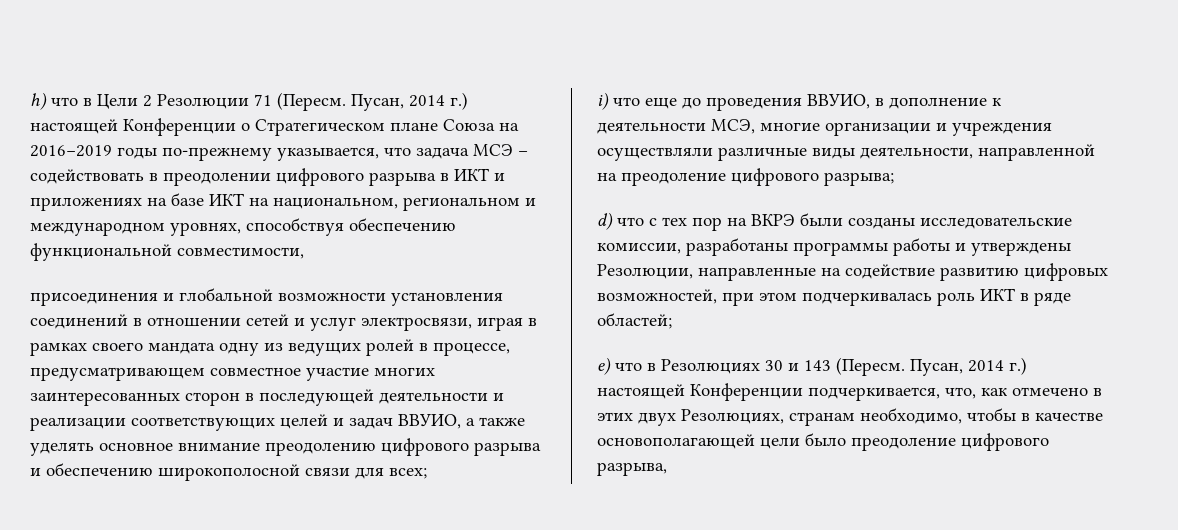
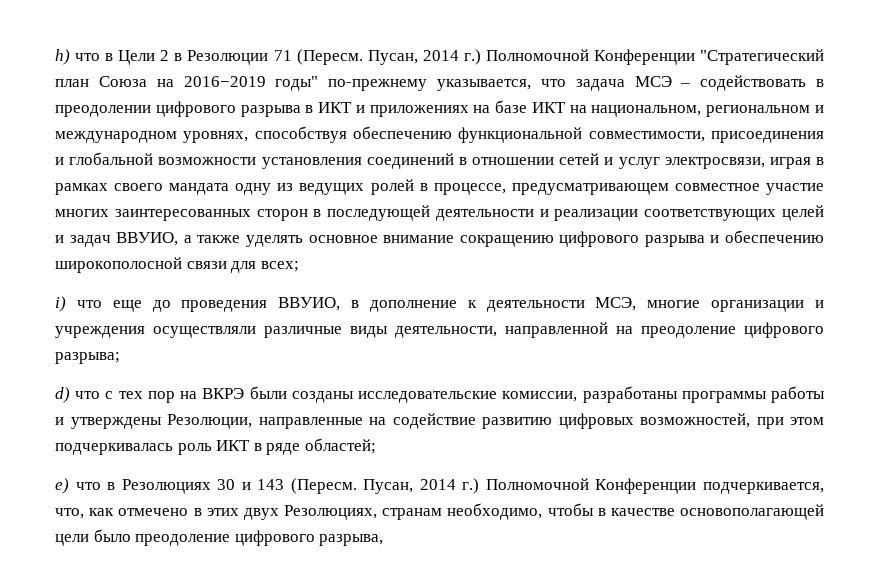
(152, 101) none -> [174,53,183,61] в
[30,118,438,136] настоящей Конференции о Стратегическом плане -> [485,49,824,65] [55,79,89,87] Полномочной Конференции "Стратегический план
[117,147,157,159] годы -> [275,76,319,91] годы"
(304, 253) // -> (705, 136) none
[265,442,376,456] преодолению -> [459,235,554,247] сокращению
[597,384,685,399] настоящей -> [485,478,589,490] Полномочной

